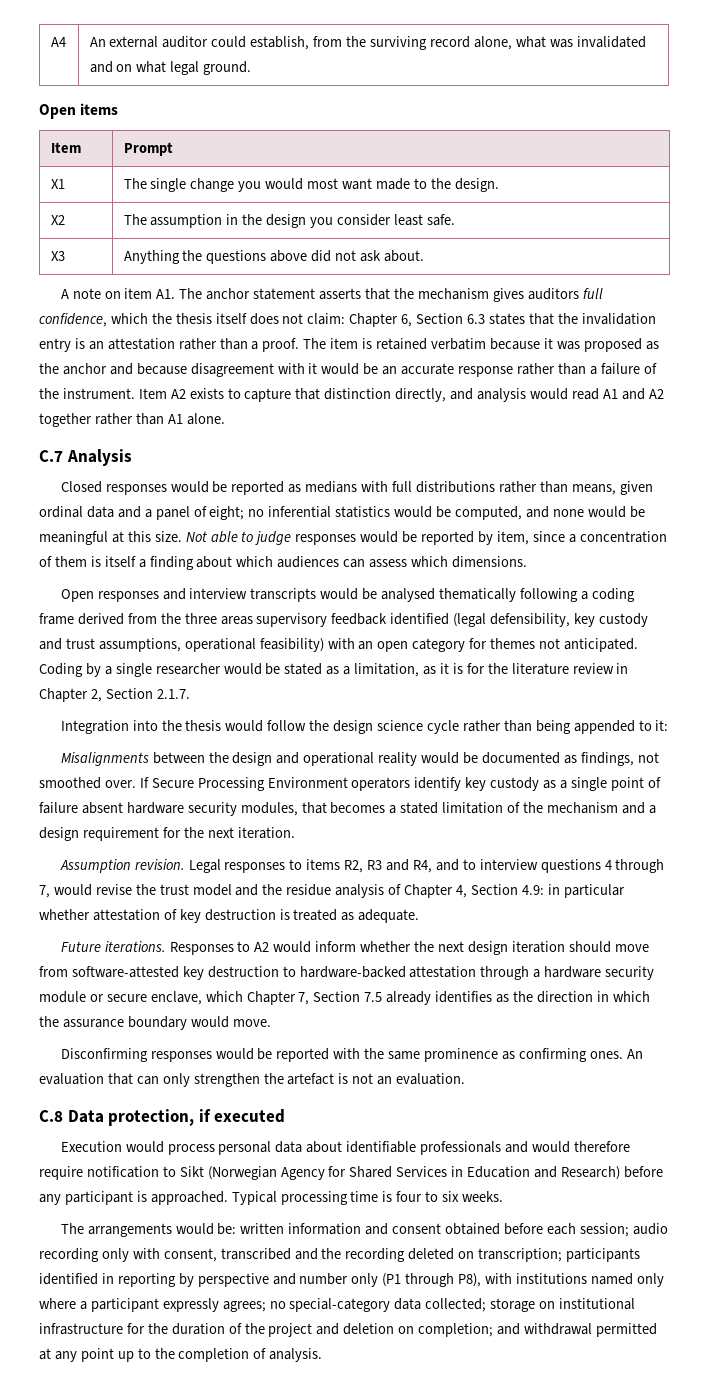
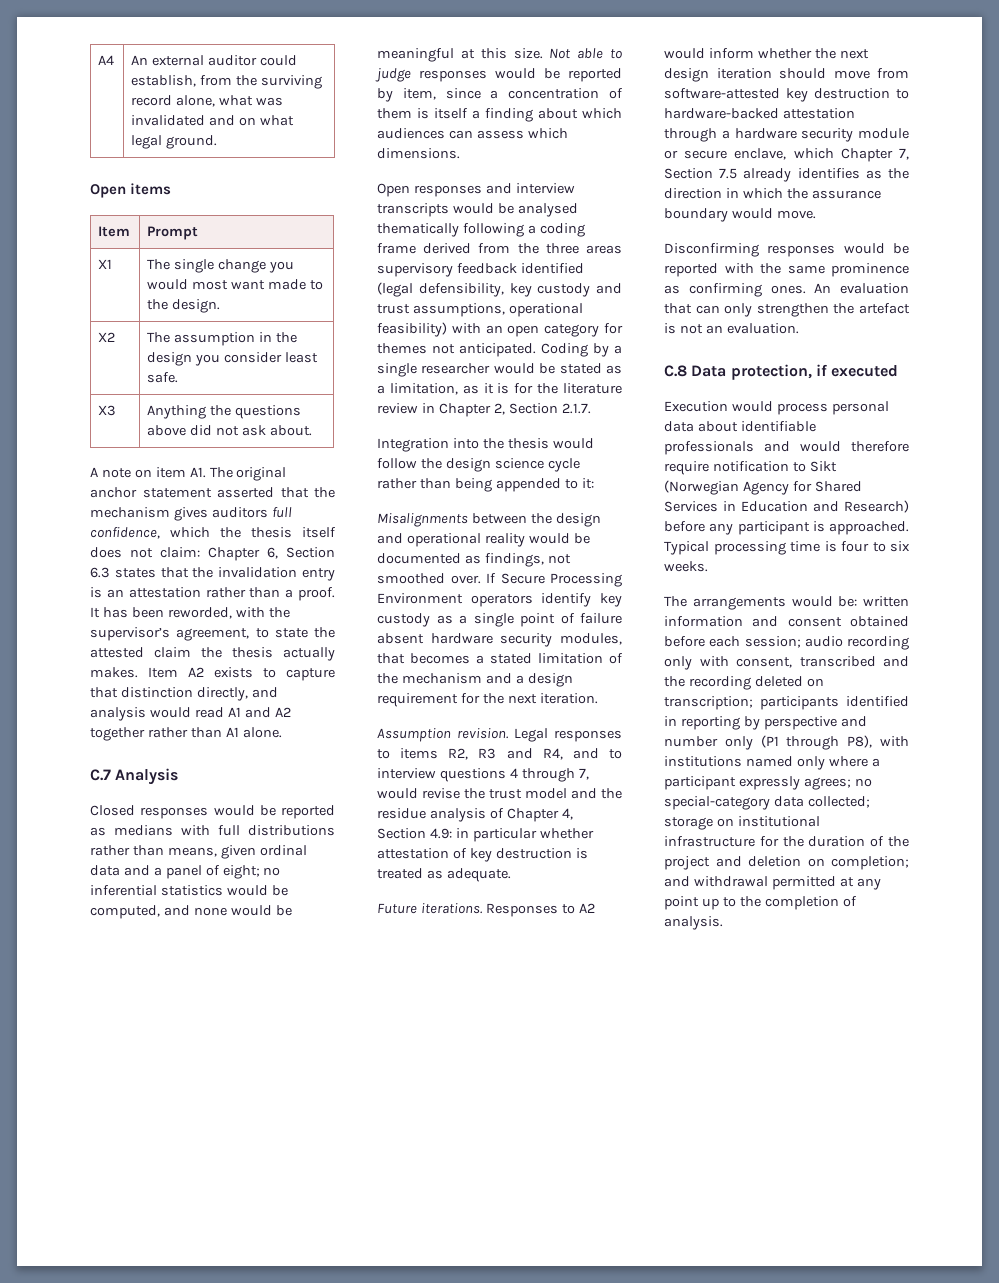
(203, 293) none -> [236,467,287,481] original
[319,288,362,300] asserts -> [217,487,274,498] asserted
[303,338,659,352] [39,363,657,377] [39,388,135,399] The item is retained verbatim because it was proposed as the anchor and because disagreement with it would be an accurate response rather than a failure of the instrument. -> [90,607,290,619] [90,627,335,641] [90,647,335,661] [90,667,138,678] It has been reworded, with the supervisor’s agreement, to state the attested claim the thesis actually makes.

